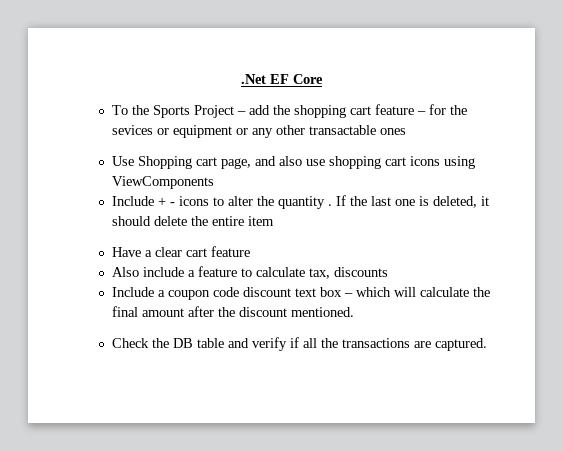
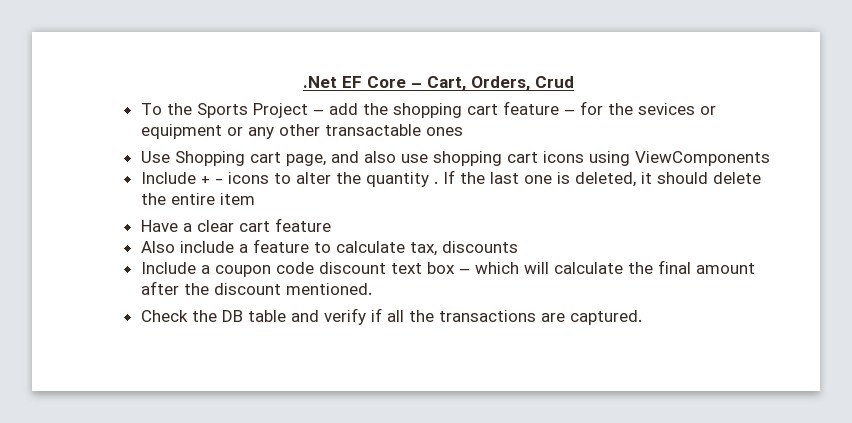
(323, 79) none -> [411,76,574,91] – Cart, Orders, Crud

